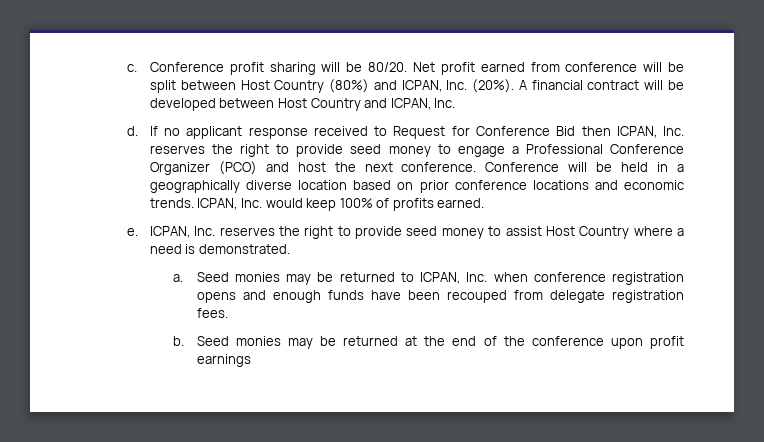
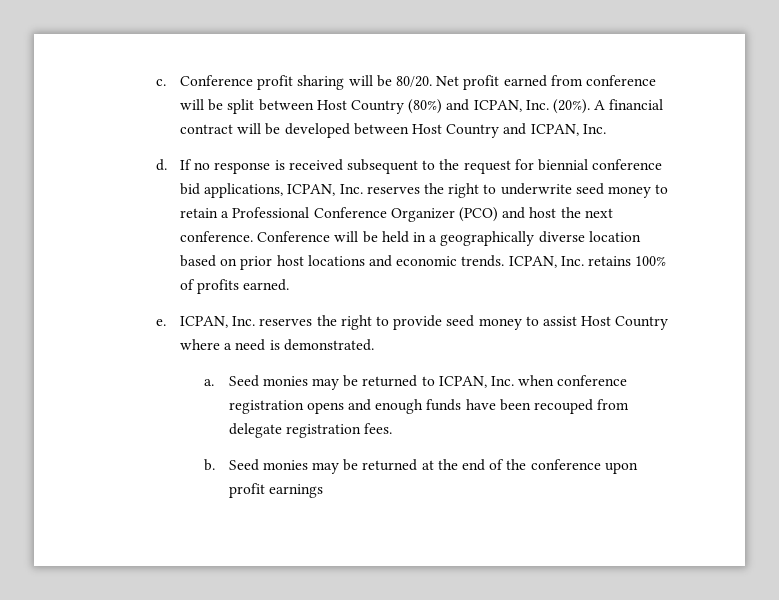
[186,126,684,139] [149,144,505,157] applicant response received to Request for Conference Bid then ICPAN, Inc. reserves the right to provide seed money to engage -> [214,159,663,174] [180,183,669,198] [180,208,219,218] response is received subsequent to the request for biennial conference bid applications, ICPAN, Inc. reserves the right to underwrite seed money to retain
[454,180,527,190] conference -> [276,255,304,266] host
[265,198,337,211] would keep -> [587,256,631,266] retains

